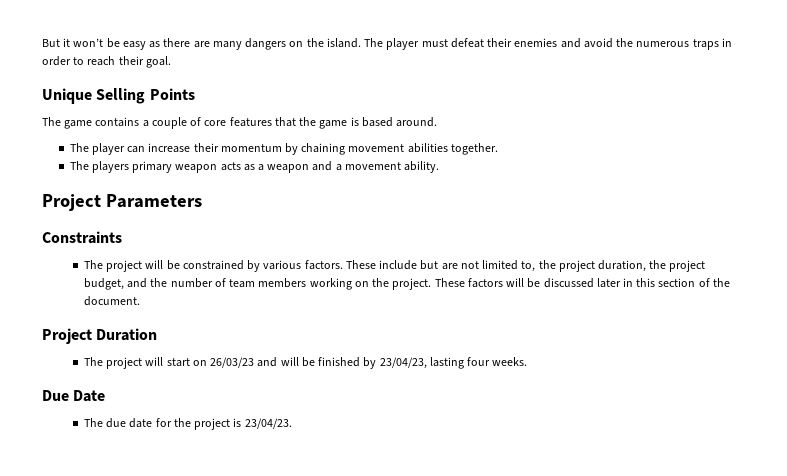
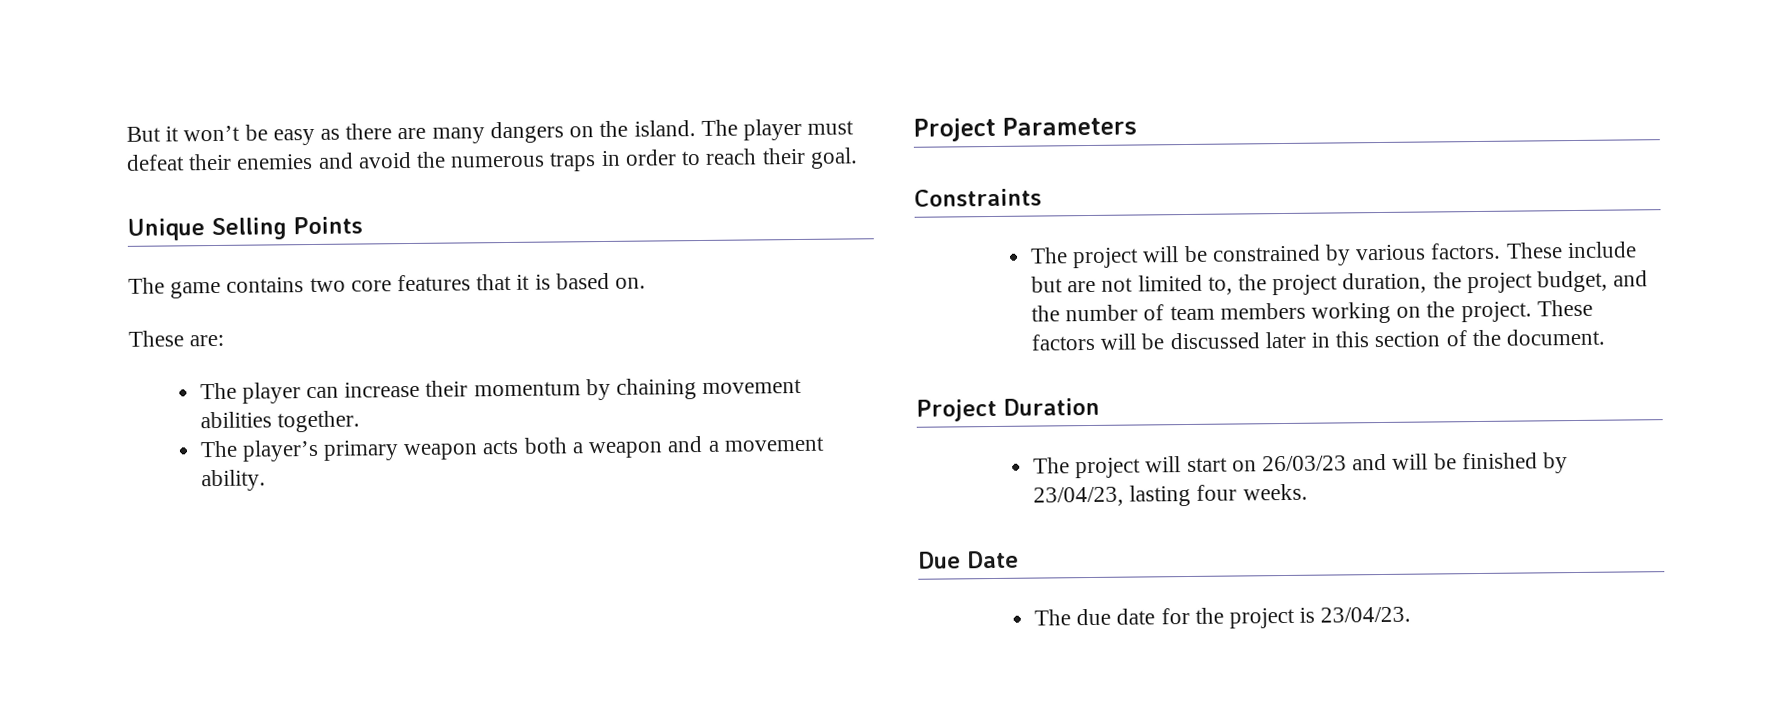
[142,117,438,129] a couple of core features that the game is based around. -> [309,272,647,293] [128,330,225,347] two core features that it is based on. // These are:
[91,161,129,173] players -> [241,439,319,462] player’s
[243,164,255,171] as -> [523,437,568,454] both

